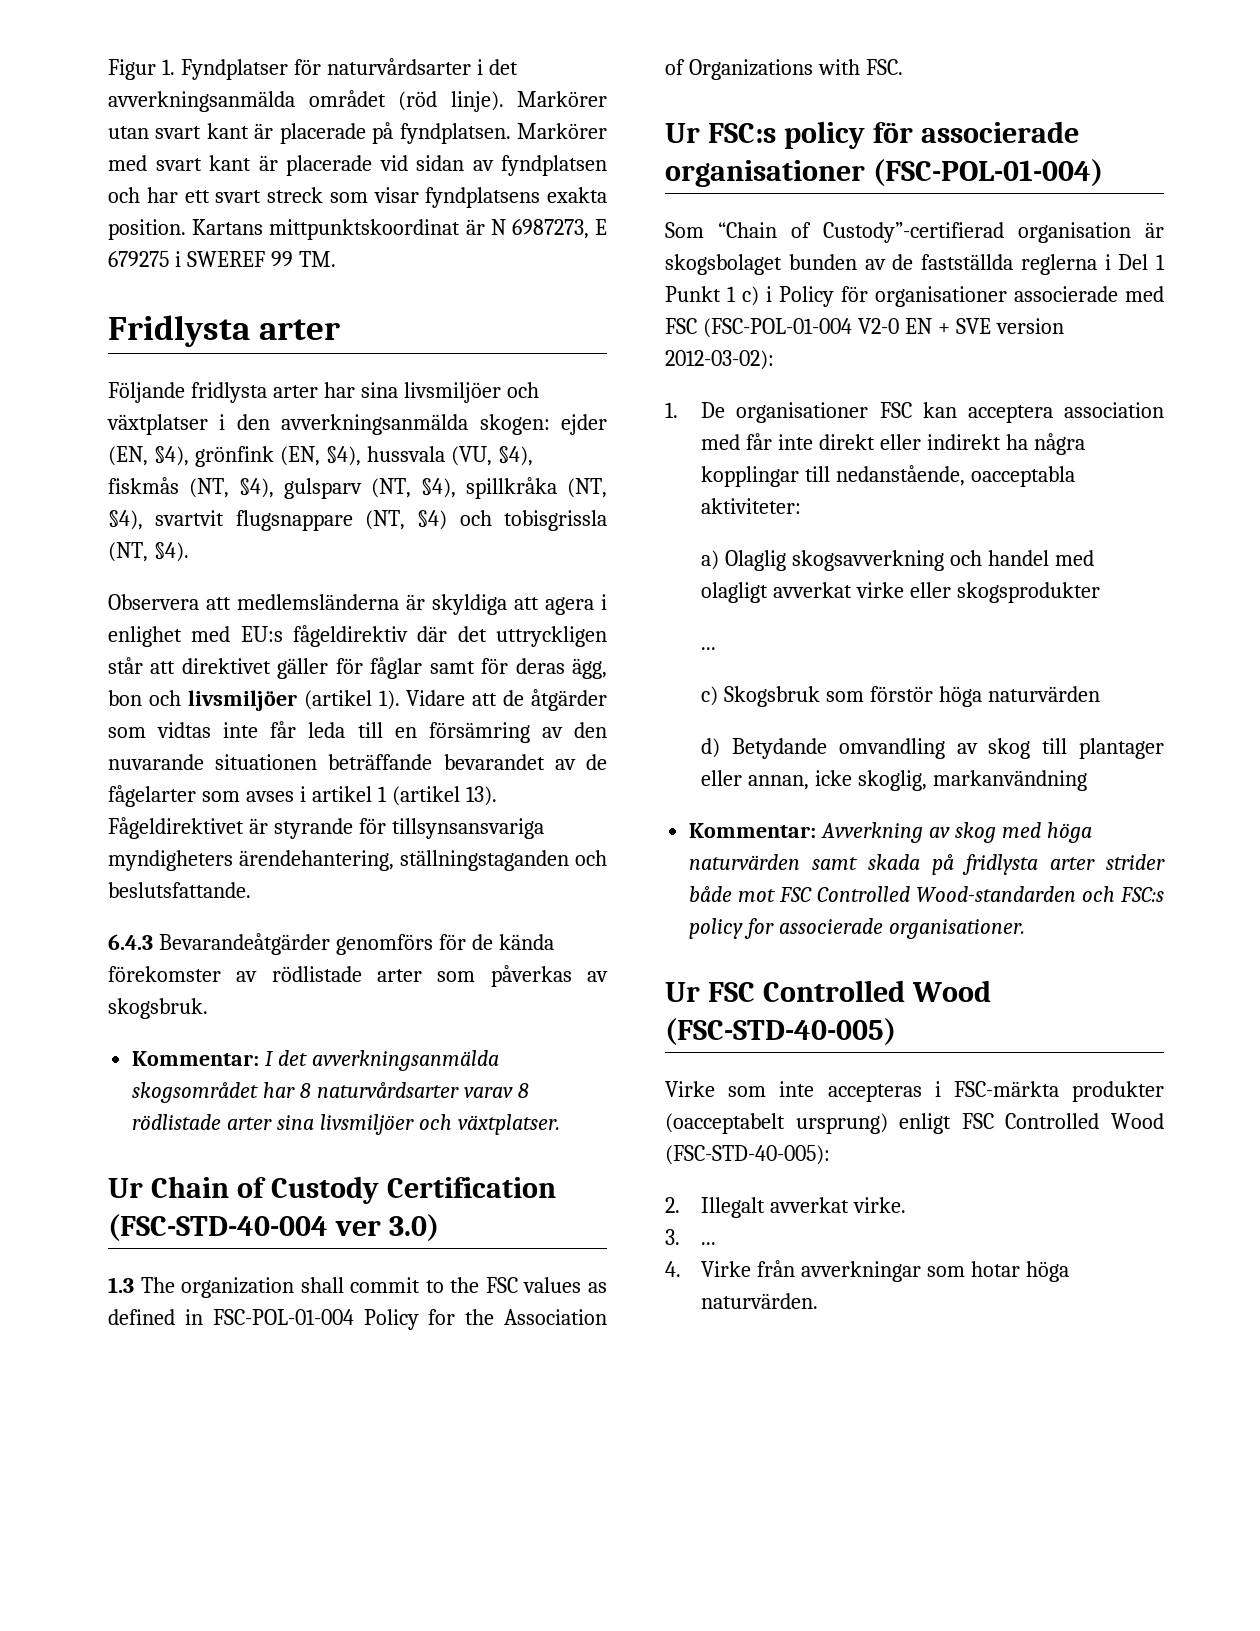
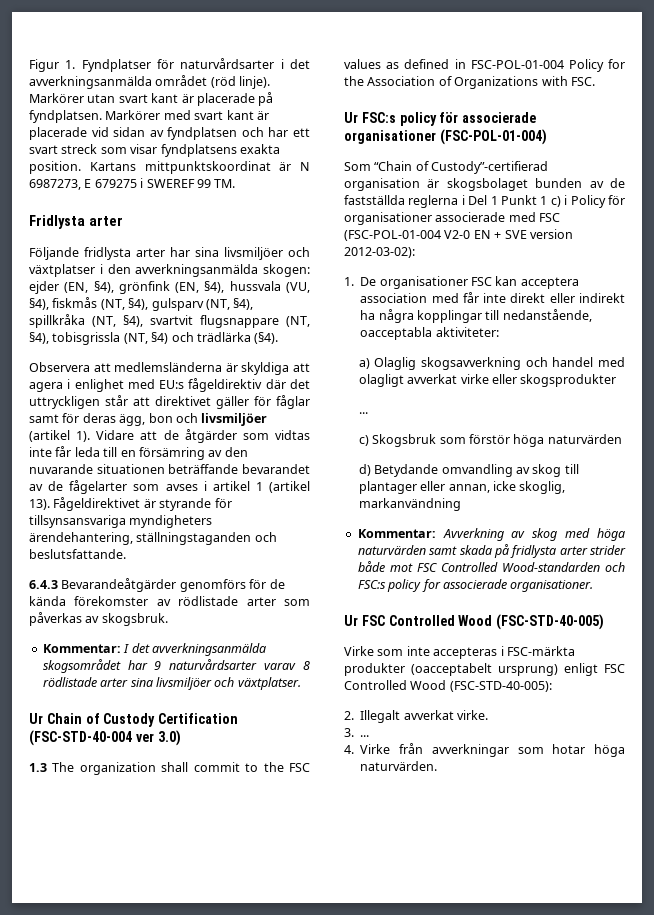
[417,510,607,531] [108,542,189,562] §4) och tobisgrissla (NT, §4). -> [29,332,279,345] §4), tobisgrissla (NT, §4) och trädlärka (§4).
[300,1083,312,1098] 8 -> [154,661,162,670] 9

